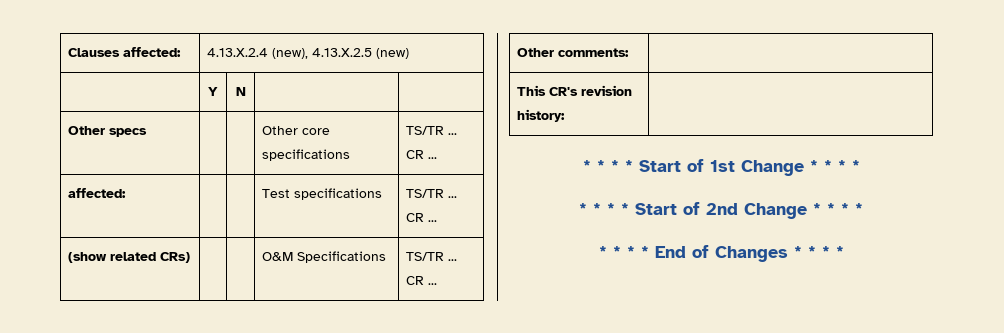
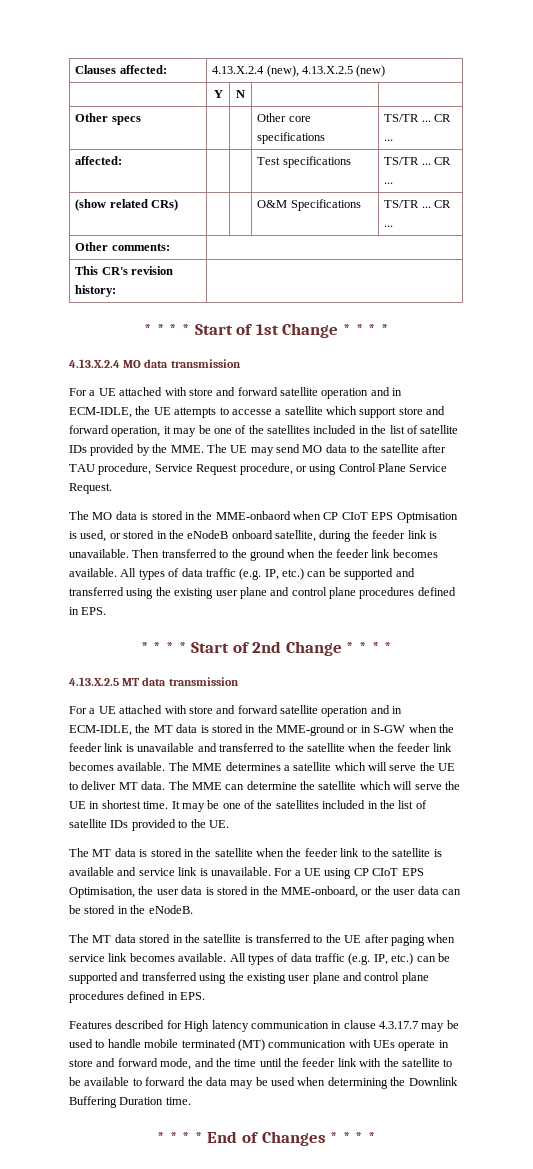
(860, 166) none -> [69,359,241,368] [69,387,403,399] [69,406,446,418] [69,425,459,437] [69,444,447,456] [69,463,448,475] [69,483,112,494] [69,511,458,523] [69,530,437,542] [69,549,438,561] [69,568,415,580] [69,587,456,599] [69,607,107,615] // 4.13.X.2.4 MO data transmission // For a UE attached with store and forward satellite operation and in ECM-IDLE, the UE attempts to accesse a satellite which support store and forward operation, it may be one of the satellites included in the list of satellite IDs provided by the MME. The UE may send MO data to the satellite after TAU procedure, Service Request procedure, or using Control Plane Service Request. // The MO data is stored in the MME-onbaord when CP CIoT EPS Optmisation is used, or stored in the eNodeB onboard satellite, during the feeder link is unavailable. Then transferred to the ground when the feeder link becomes available. All types of data traffic (e.g. IP, etc.) can be supported and transferred using the existing user plane and control plane procedures defined in EPS.
(863, 209) none -> [69,677,239,686] [69,705,403,717] [69,724,454,736] [69,743,452,752] [69,762,456,771] [69,781,460,790] [69,800,427,812] [69,819,229,831] [69,848,442,857] [69,867,424,879] [69,886,461,898] [69,905,193,914] [69,934,456,946] [69,953,450,965] [69,972,429,984] [69,991,206,1003] [69,1020,459,1032] [69,1039,449,1051] [69,1058,453,1070] [69,1077,458,1089] [69,1096,191,1108] // 4.13.X.2.5 MT data transmission // For a UE attached with store and forward satellite operation and in ECM-IDLE, the MT data is stored in the MME-ground or in S-GW when the feeder link is unavailable and transferred to the satellite when the feeder link becomes available. The MME determines a satellite which will serve the UE to deliver MT data. The MME can determine the satellite which will serve the UE in shortest time. It may be one of the satellites included in the list of satellite IDs provided to the UE. // The MT data is stored in the satellite when the feeder link to the satellite is available and service link is unavailable. For a UE using CP CIoT EPS Optimisation, the user data is stored in the MME-onboard, or the user data can be stored in the eNodeB. // The MT data stored in the satellite is transferred to the UE after paging when service link becomes available. All types of data traffic (e.g. IP, etc.) can be supported and transferred using the existing user plane and control plane procedures defined in EPS. // Features described for High latency communication in clause 4.3.17.7 may be used to handle mobile terminated (MT) communication with UEs operate in store and forward mode, and the time until the feeder link with the satellite to be available to forward the data may be used when determining the Downlink Buffering Duration time.

